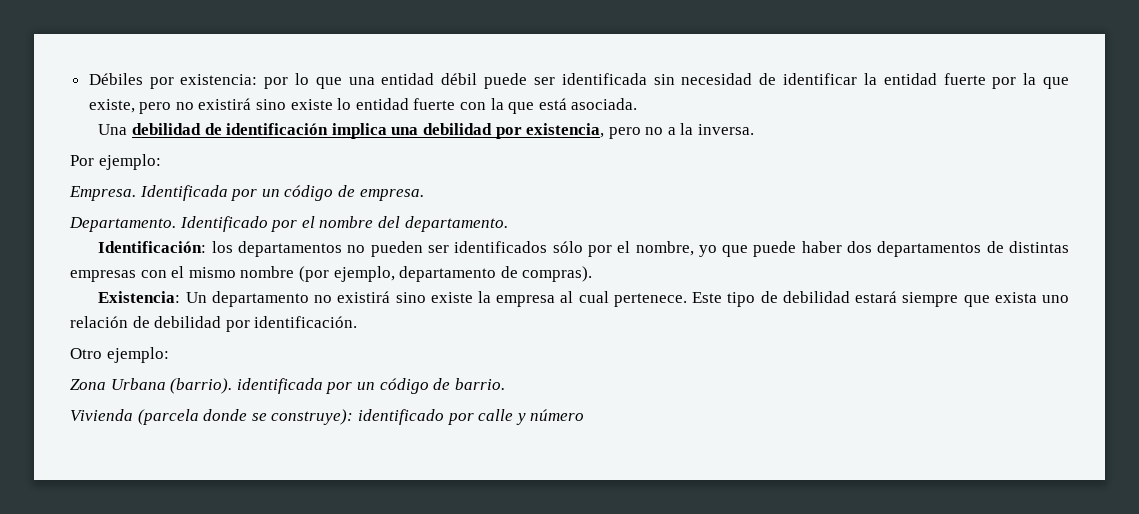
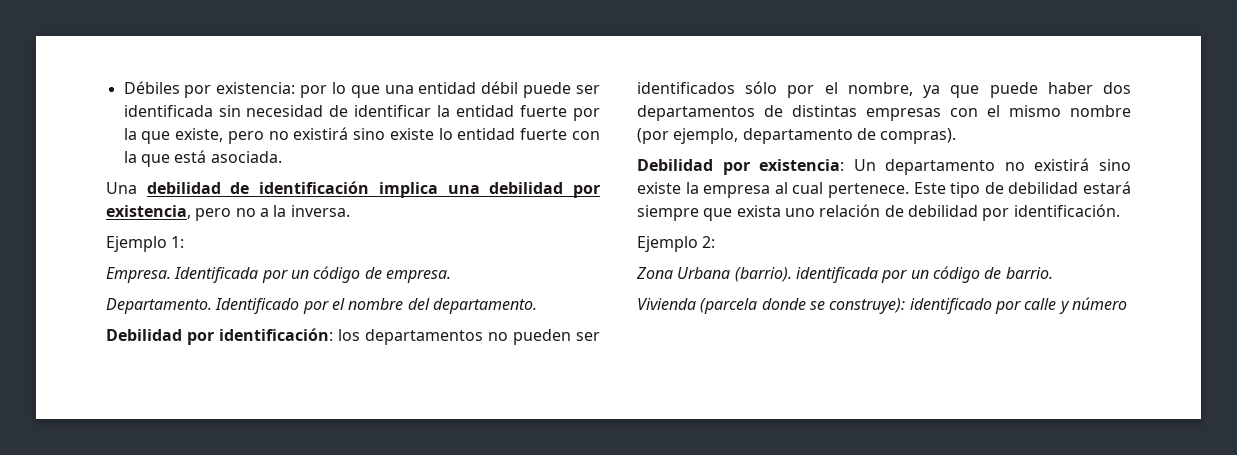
[70,154,161,170] Por ejemplo: -> [106,236,185,252] Ejemplo 1:
[98,241,207,253] Identificación: -> [106,328,333,345] Debilidad por identificación:
[698,245,717,257] yo -> [923,85,941,98] ya
[98,291,181,303] Existencia: -> [637,159,845,175] Debilidad por existencia:
[70,347,169,363] Otro ejemplo: -> [637,236,716,252] Ejemplo 2:

